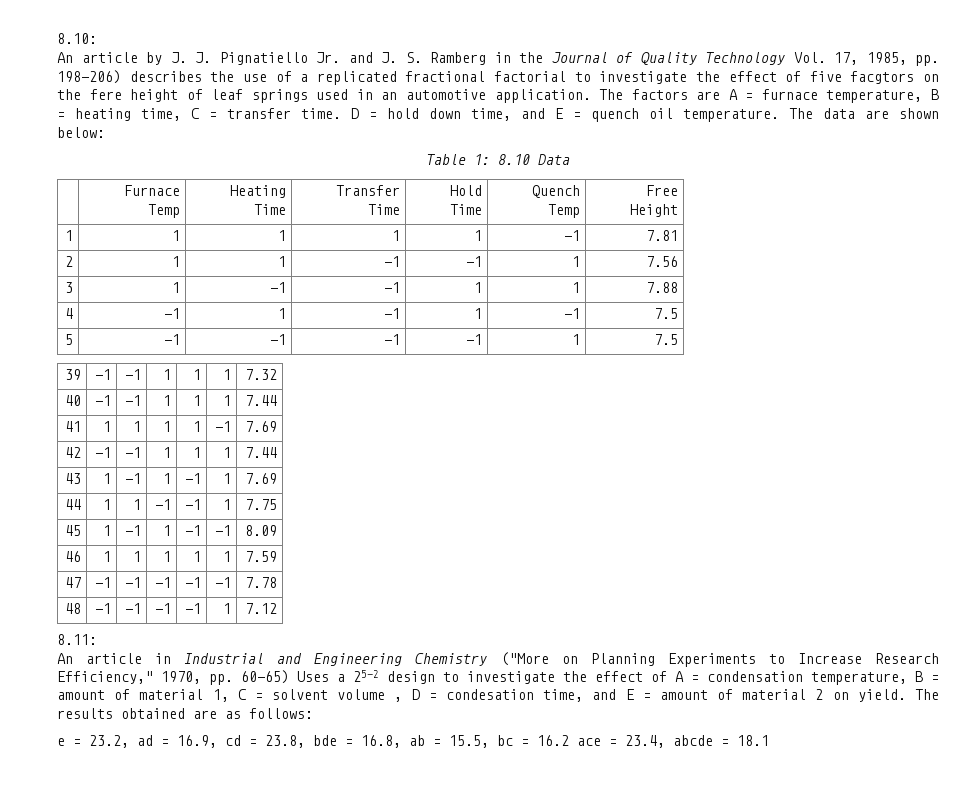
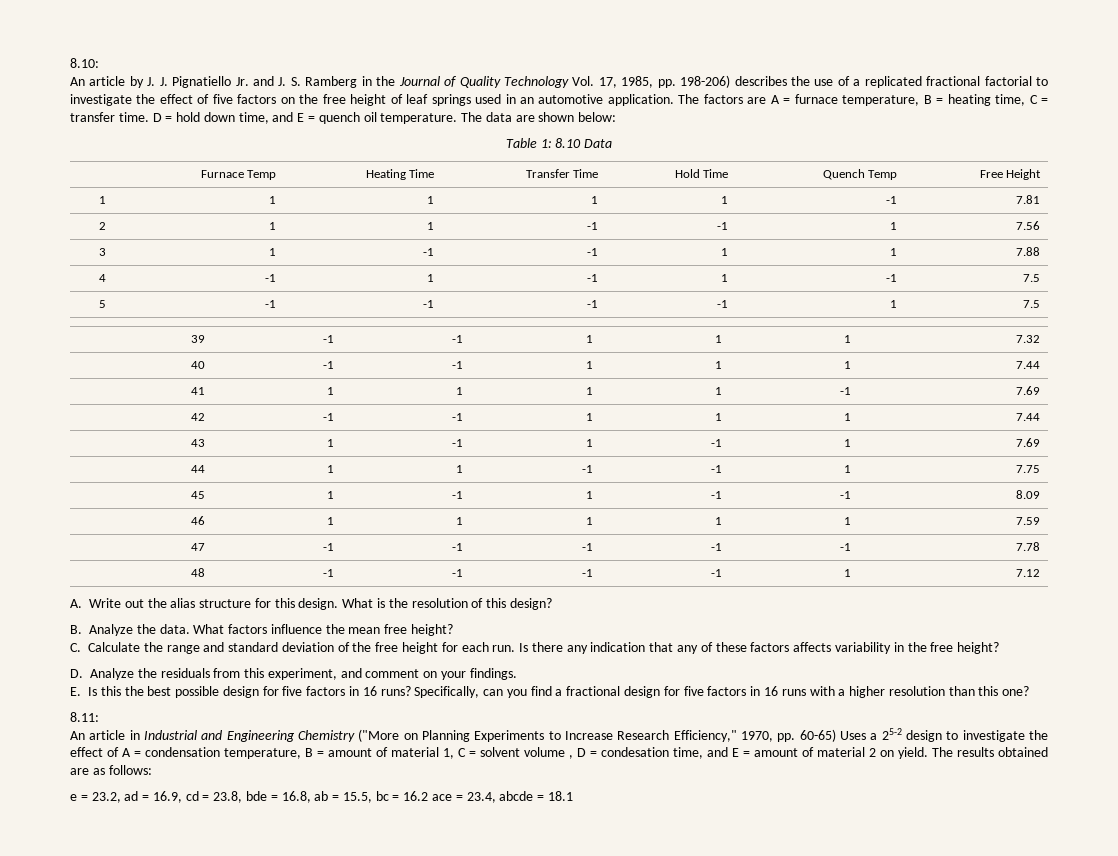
[850,71,915,84] facgtors -> [237,94,277,104] factors
[89,89,122,100] fere -> [322,94,346,104] free
(277, 608) none -> [70,598,552,610] [70,624,454,636] [70,642,1000,654] [70,668,517,680] [70,686,1030,698] // A. Write out the alias structure for this design. What is the resolution of this design? // B. Analyze the data. What factors influence the mean free height? // C. Calculate the range and standard deviation of the free height for each run. Is there any indication that any of these factors affects variability in the free height? // D. Analyze the residuals from this experiment, and comment on your findings. // E. Is this the best possible design for five factors in 16 runs? Specifically, can you find a fractional design for five factors in 16 runs with a higher resolution than this one?

